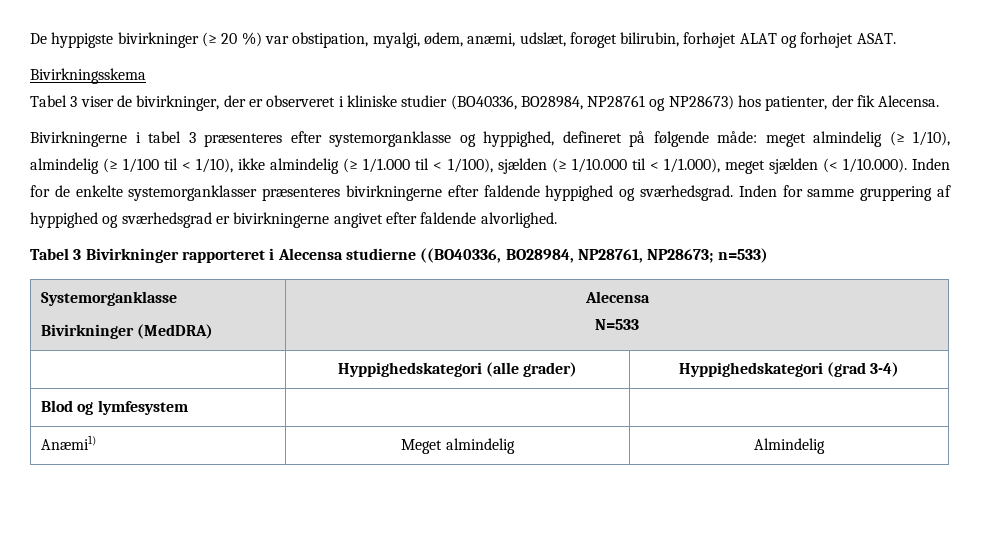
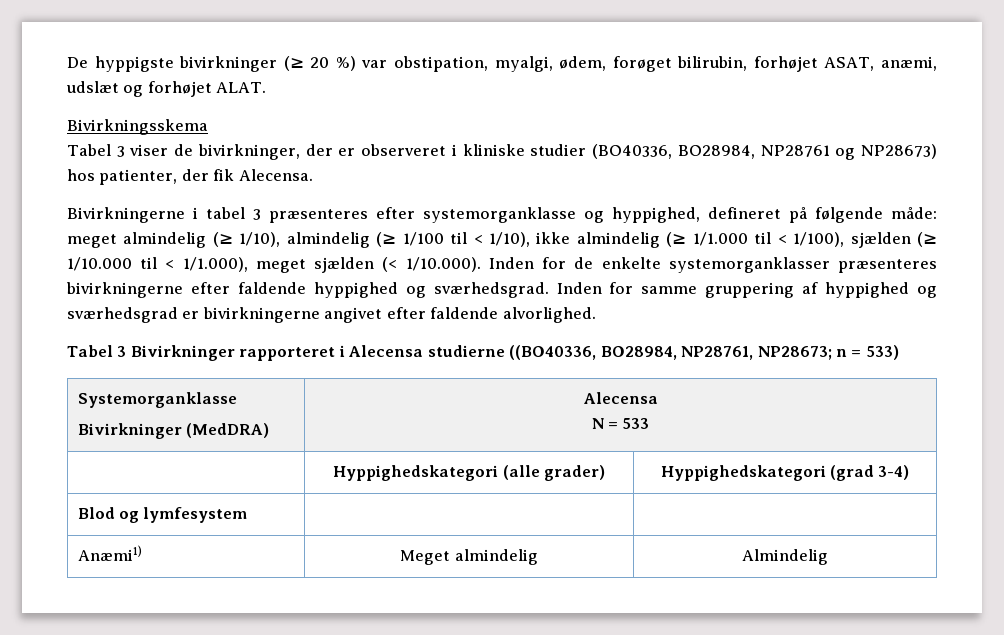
[467,32,566,47] anæmi, udslæt, -> (607, 63) none
[739,33,777,44] ALAT -> [824,56,937,71] [66,81,119,93] ASAT, anæmi, udslæt
[856,33,896,44] ASAT. -> [216,82,267,93] ALAT.
[717,248,768,263] n=533) -> [835,345,899,360] n = 533)
[595,319,639,330] N=533 -> [591,418,650,429] N = 533

